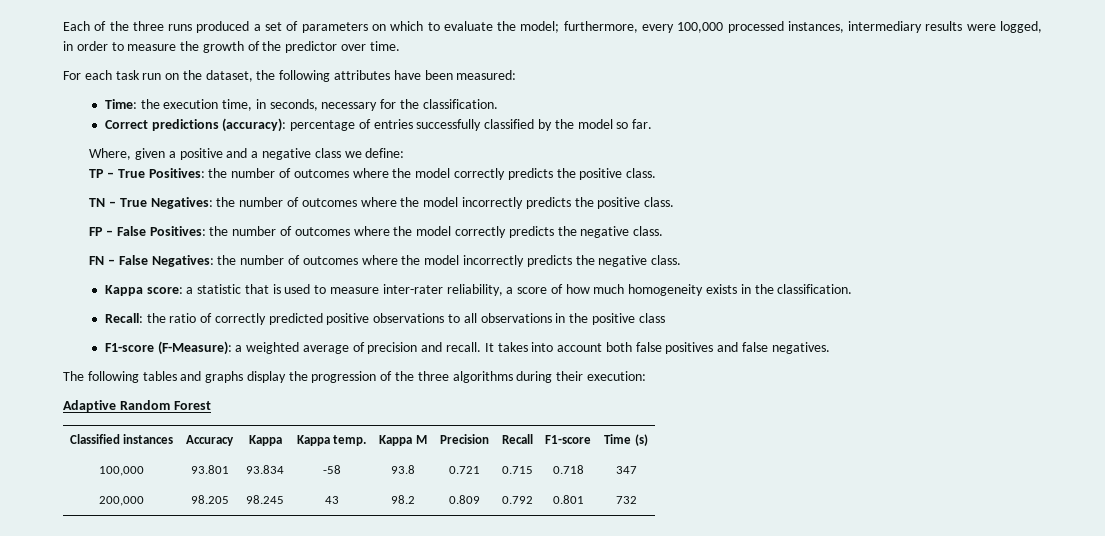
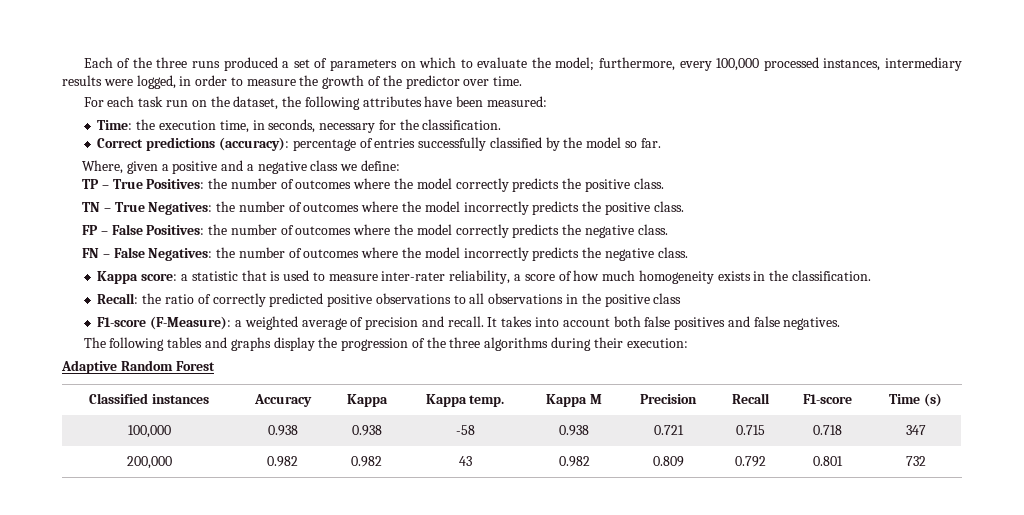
[190,465,229,474] [246,465,284,474] 93.801 | 93.834 -> [267,425,298,436] [351,425,382,436] 0.938 | 0.938
[391,465,415,474] 93.8 -> [559,425,589,436] 0.938
[190,495,229,504] [246,495,284,504] 98.205 | 98.245 -> [267,456,298,467] [351,456,382,467] 0.982 | 0.982
[391,495,415,504] 98.2 -> [558,456,590,467] 0.982

